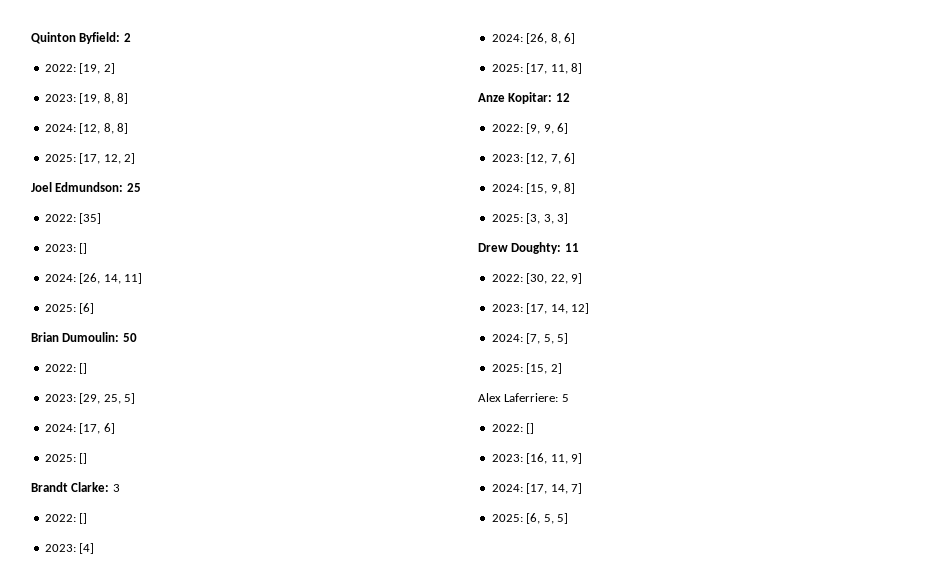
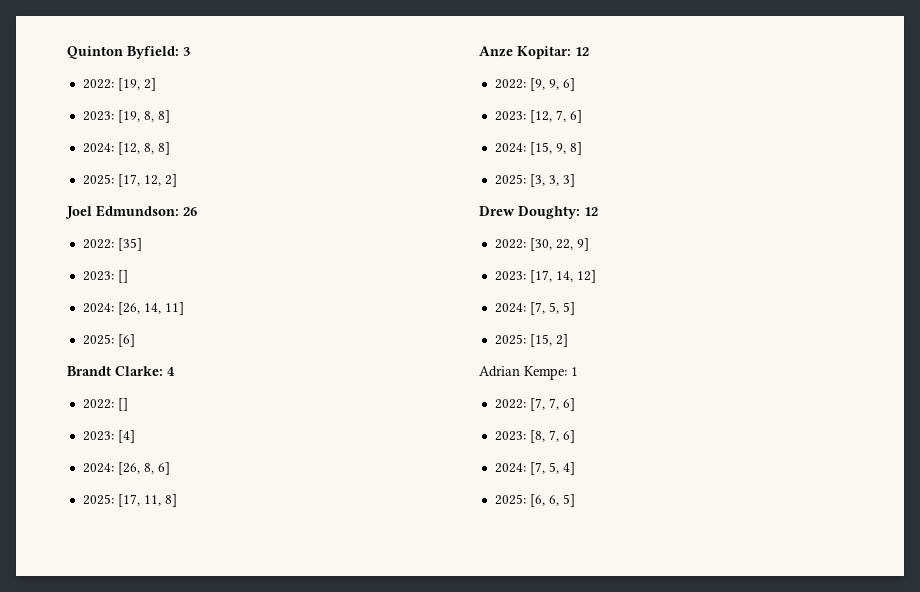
[123,33,131,42] 2 -> [183,47,190,56] 3
[126,183,141,192] 25 -> [183,207,197,216] 26
[31,332,137,342] [44,363,88,374] [44,393,135,404] [44,423,115,434] [44,453,88,464] // Brian Dumoulin: 50 // 2022: [] // 2023: [29, 25, 5] // 2024: [17, 6] // 2025: [] -> (135, 340) none
[112,484,120,492] 3 -> [167,367,175,376] 4
[564,243,579,252] 11 -> [584,207,598,216] 12
[478,393,569,402] [491,423,535,434] [491,453,582,464] [491,483,582,494] Alex Laferriere: 5 // 2022: [] // 2023: [16, 11, 9] // 2024: [17, 14, 7] -> [479,366,578,380] [494,398,575,411] [494,430,575,443] [494,462,575,475] Adrian Kempe: 1 // 2022: [7, 7, 6] // 2023: [8, 7, 6] // 2024: [7, 5, 4]
[543,514,554,524] 5, -> [548,495,559,506] 6,

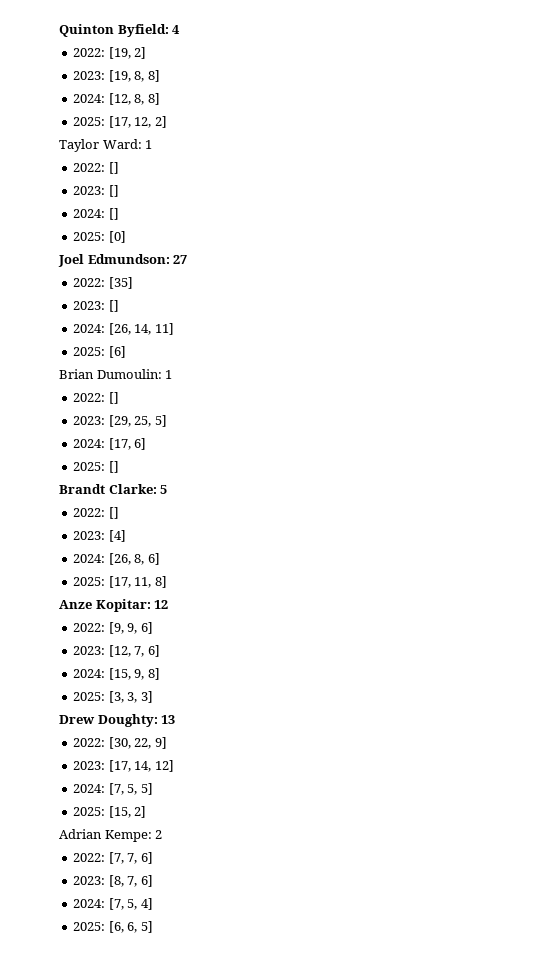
[183,47,190,56] 3 -> [172,25,181,34] 4
(177, 180) none -> [59,139,153,152] [73,162,119,174] [73,185,119,197] [73,208,119,220] [73,231,126,243] // Taylor Ward: 1 // 2022: [] // 2023: [] // 2024: [] // 2025: [0]
[183,207,197,216] 26 -> [173,255,188,264] 27
(135, 340) none -> [59,369,173,379] [73,392,119,404] [73,415,167,427] [73,438,147,450] [73,461,119,473] // Brian Dumoulin: 1 // 2022: [] // 2023: [29, 25, 5] // 2024: [17, 6] // 2025: []
[167,367,175,376] 4 -> [160,485,168,494] 5
[584,207,598,216] 12 -> [161,715,176,724] 13
[571,367,578,376] 1 -> [155,830,163,839] 2

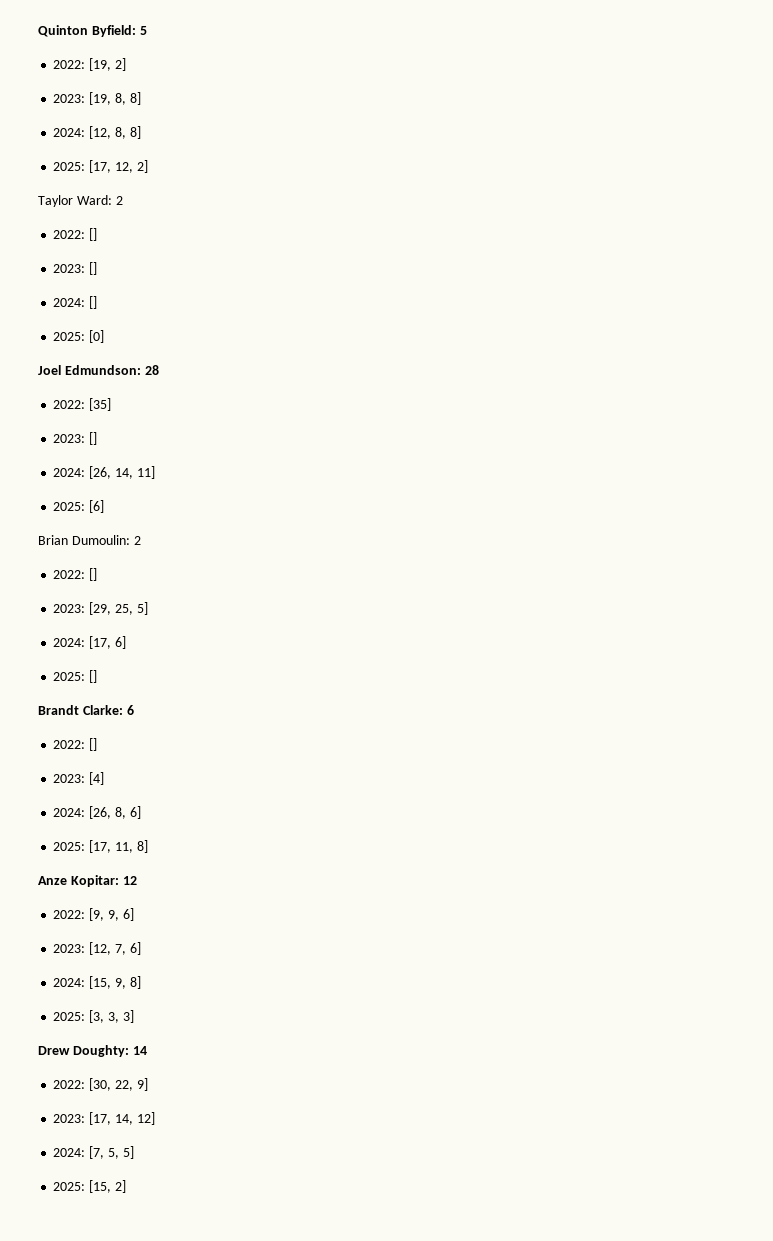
[172,25,181,34] 4 -> [139,26,147,35] 5
[145,140,153,149] 1 -> [115,196,123,205] 2
[173,255,188,264] 27 -> [144,365,159,375] 28
[165,370,173,379] 1 -> [133,536,141,545] 2
[160,485,168,494] 5 -> [126,705,134,715] 6
[161,715,176,724] 13 -> [132,1046,147,1055] 14
[59,829,163,842] [73,852,153,864] [73,875,153,887] [73,898,153,910] [73,921,153,933] // Adrian Kempe: 2 // 2022: [7, 7, 6] // 2023: [8, 7, 6] // 2024: [7, 5, 4] // 2025: [6, 6, 5] -> (126, 1186) none

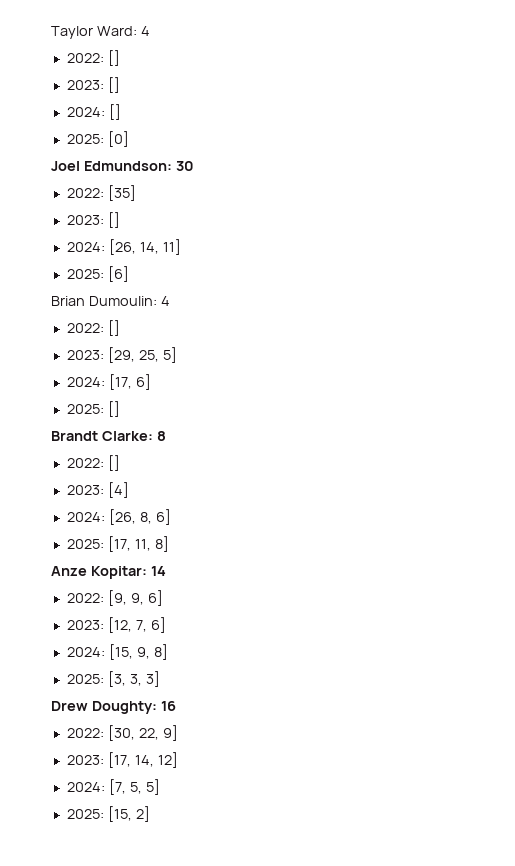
[38,25,147,37] [53,58,126,71] [53,92,141,105] [53,126,141,139] [53,160,148,173] Quinton Byfield: 5 // 2022: [19, 2] // 2023: [19, 8, 8] // 2024: [12, 8, 8] // 2025: [17, 12, 2] // -> (51, 32) none
[115,196,123,205] 2 -> [140,26,150,36] 4
[144,365,159,375] 28 -> [175,161,194,171] 30
[133,536,141,545] 2 -> [160,296,170,306] 4
[126,705,134,715] 6 -> [156,431,166,441] 8
[122,876,137,885] 12 -> [150,566,166,576] 14
[132,1046,147,1055] 14 -> [160,701,176,711] 16

